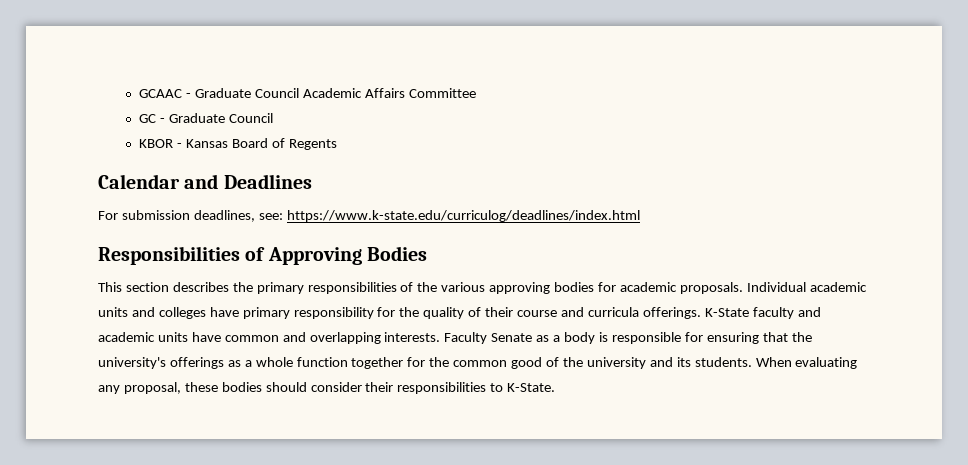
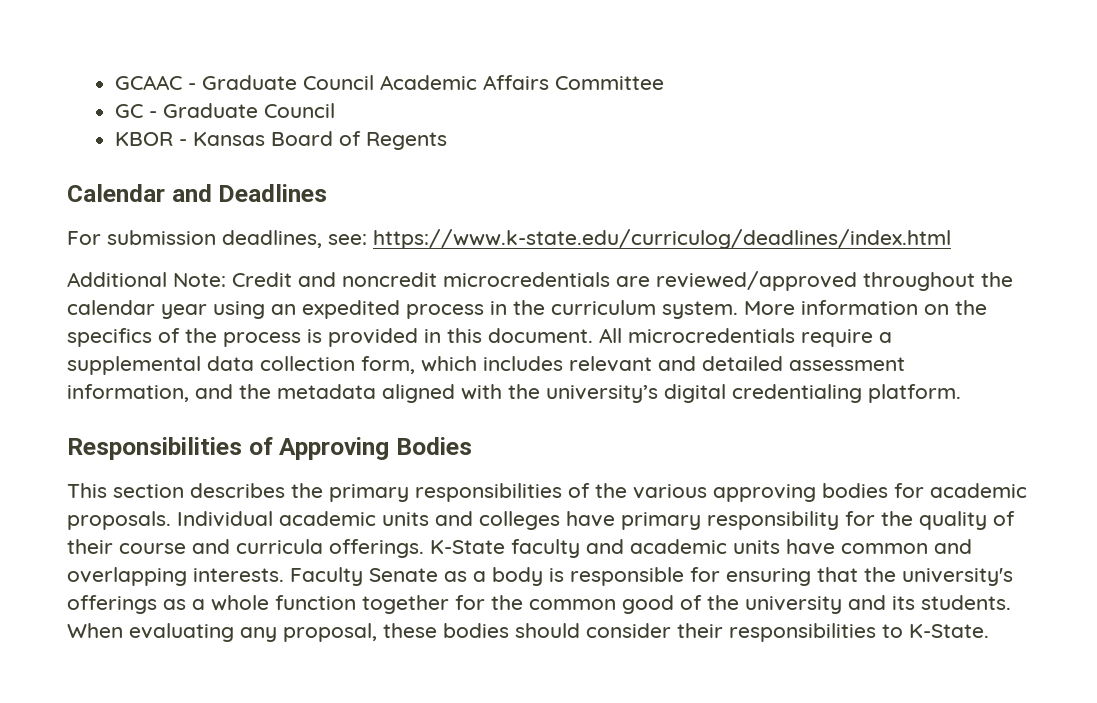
(640, 216) none -> [67,271,1013,291] [67,300,987,319] [67,328,892,347] [67,356,905,375] [67,384,961,403] // Additional Note: Credit and noncredit microcredentials are reviewed/approved throughout the calendar year using an expedited process in the curriculum system. More information on the specifics of the process is provided in this document. All microcredentials require a supplemental data collection form, which includes relevant and detailed assessment information, and the metadata aligned with the university’s digital credentialing platform.

